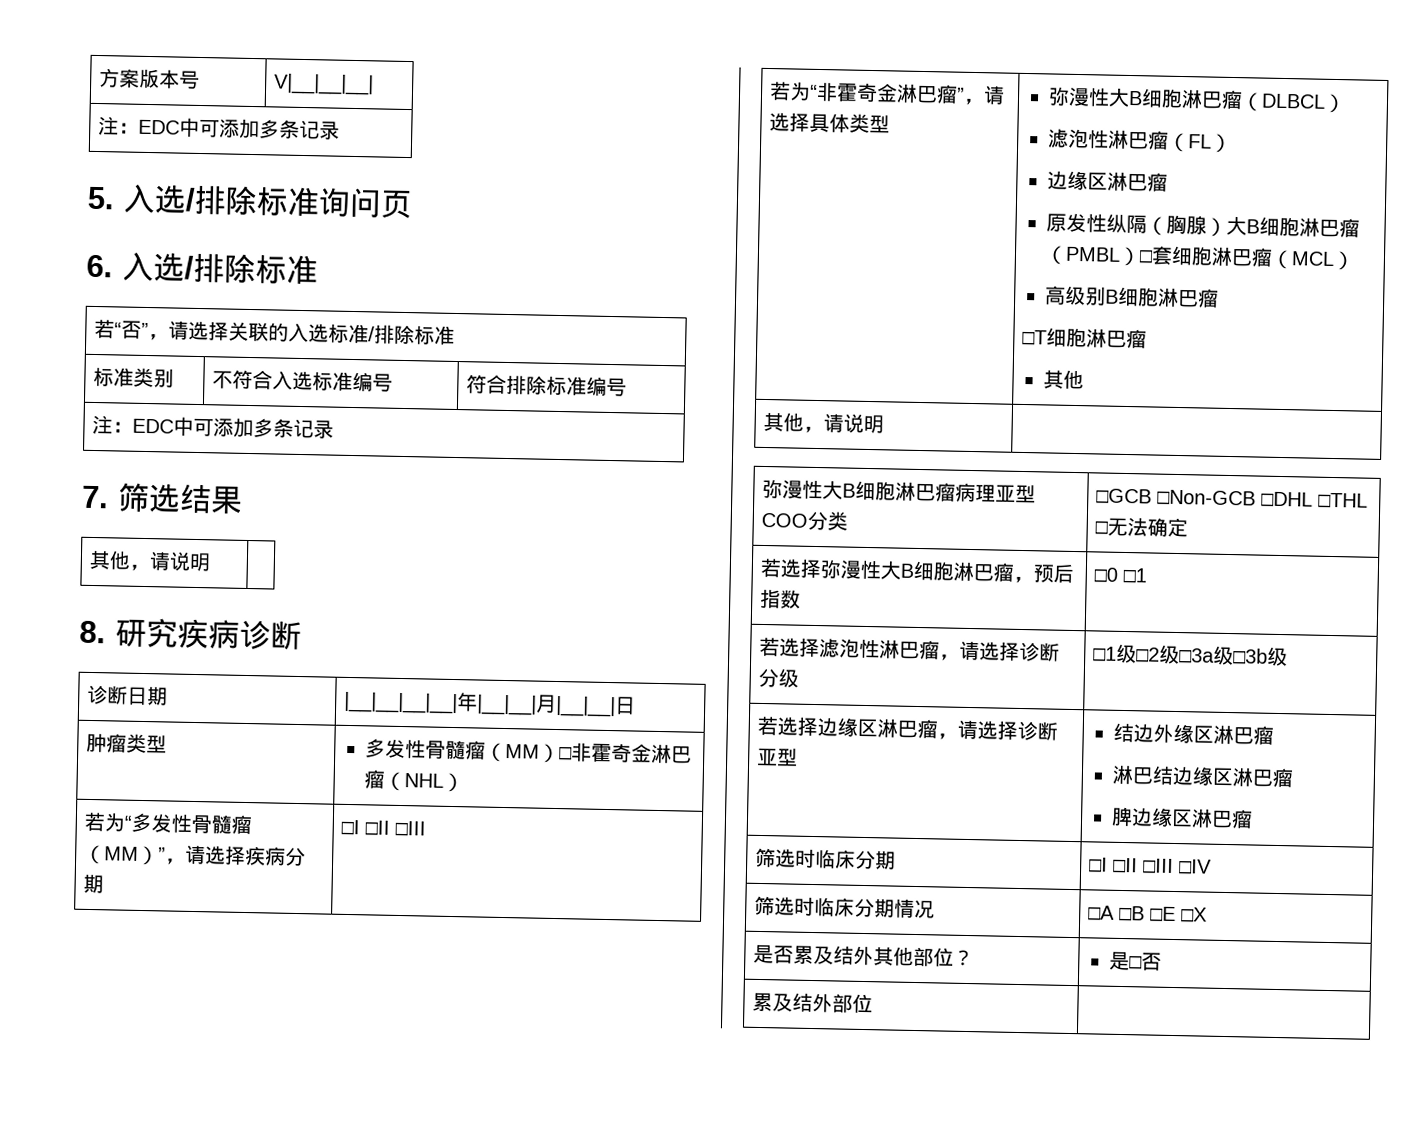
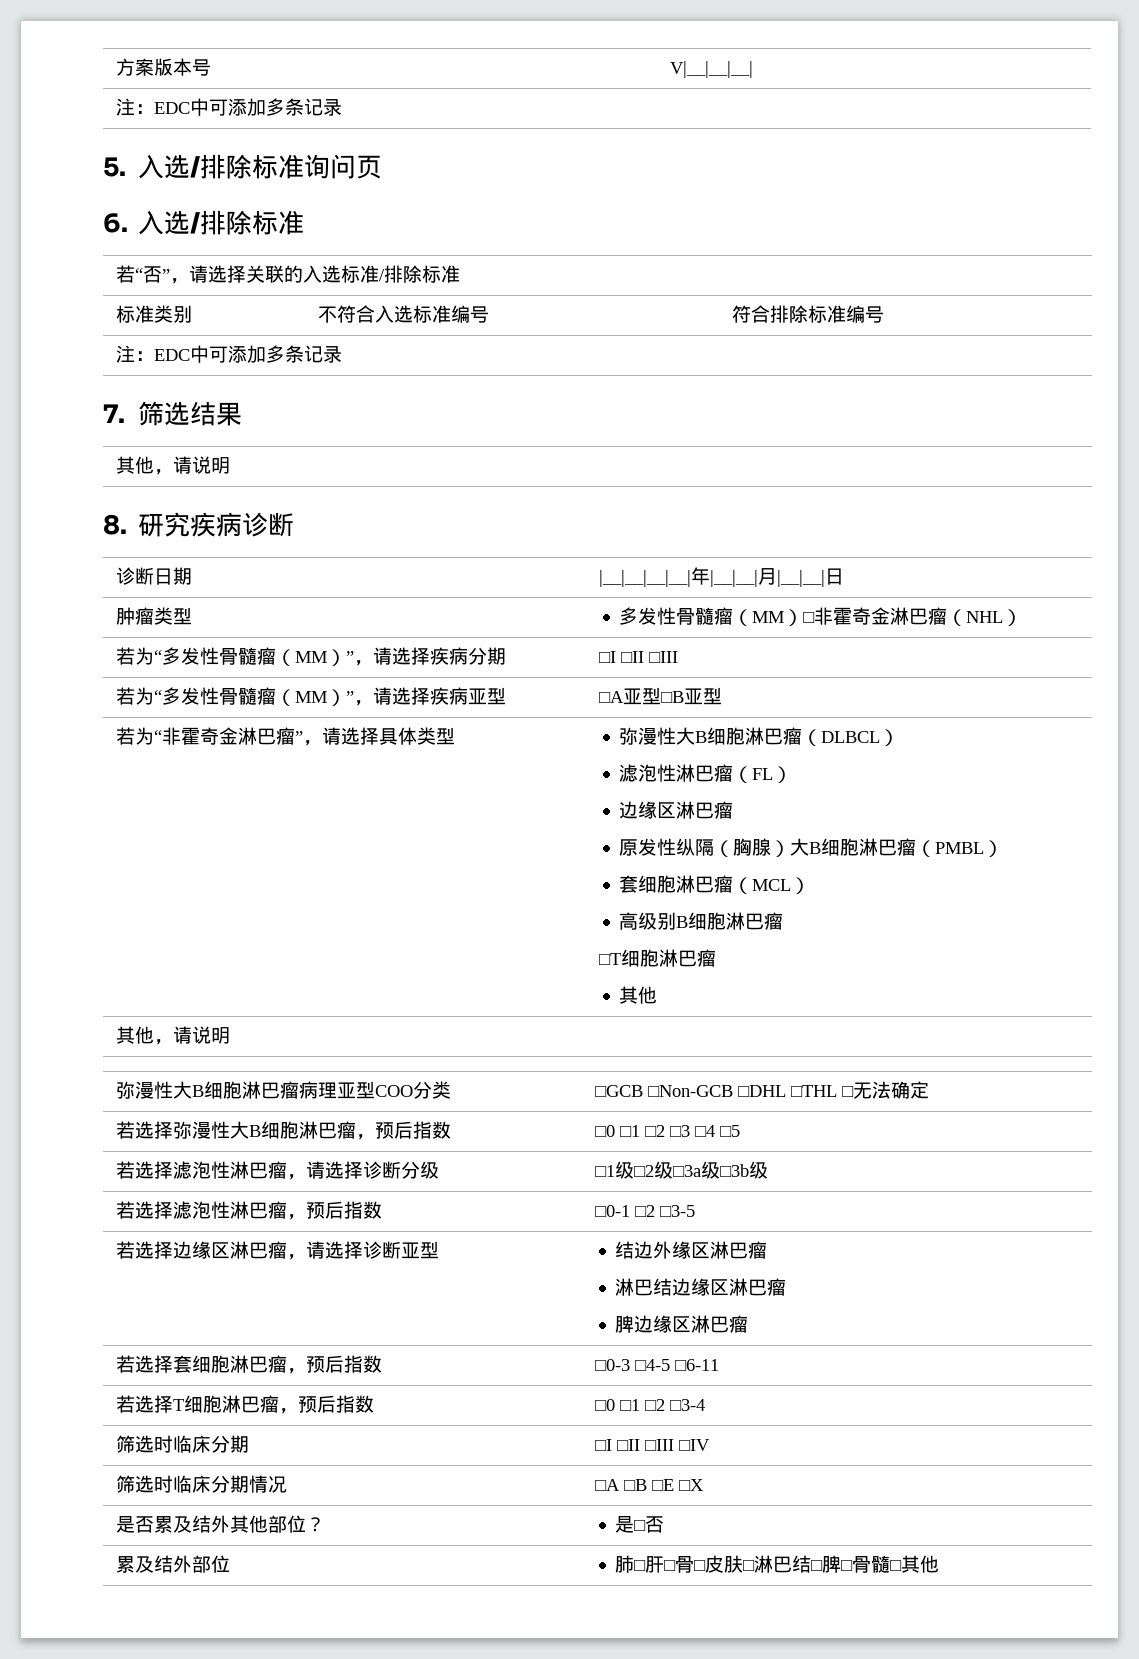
(426, 828) none -> [116,687,507,706] [599,687,723,705] // 若为“多发性骨髓瘤（MM）”，请选择疾病亚型 | □A亚型□B亚型
[1138,249,1154,264] □ -> (1004, 848) //
(1147, 575) none -> [645,1125,741,1137] □2 □3 □4 □5
(1288, 656) none -> [116,1201,383,1220] [595,1205,696,1217] // 若选择滤泡性淋巴瘤，预后指数 | □0-1 □2 □3-5
(1253, 819) none -> [116,1355,383,1374] [595,1359,720,1371] [116,1395,375,1414] [595,1399,706,1411] // 若选择套细胞淋巴瘤，预后指数 | □0-3 □4-5 □6-11 // 若选择T细胞淋巴瘤，预后指数 | □0 □1 □2 □3-4
(873, 1003) none -> [615,1555,940,1573] 肺□肝□骨□皮肤□淋巴结□脾□骨髓□其他

